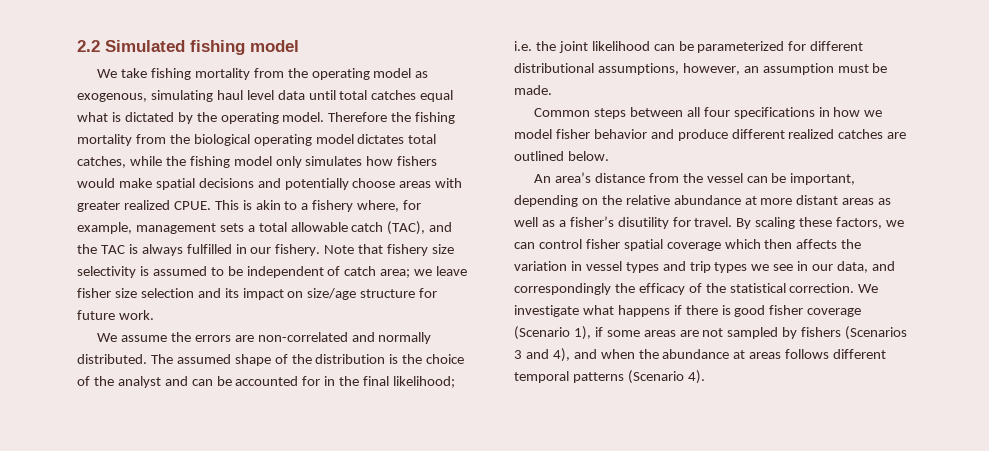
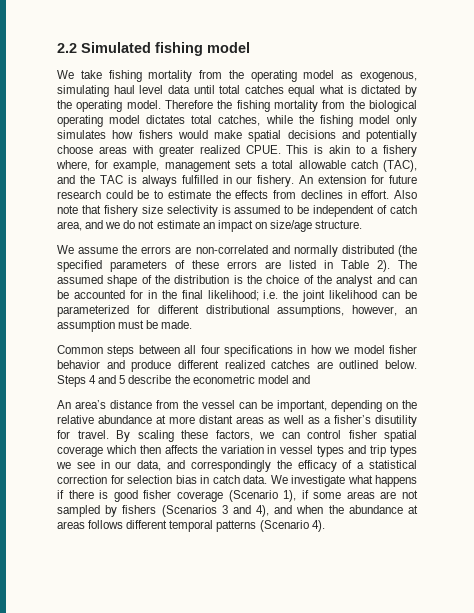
[324,245,355,254] Note -> [299,175,418,184] [57,190,417,199] [57,205,78,214] An extension for future research could be to estimate the effects from declines in effort. Also note
[380,266,468,278] [77,288,438,300] [77,310,154,320] area; we leave fisher size selection and its impact on size/age structure for future work. -> [57,220,363,232] area, and we do not estimate an impact on size/age structure.
[77,354,147,364] distributed. -> [341,245,417,257] [57,260,390,272] distributed (the specified parameters of these errors are listed in Table 2).
(609, 156) none -> [57,375,310,387] Steps 4 and 5 describe the econometric model and
[705,283,855,293] the statistical correction. -> [357,460,417,469] [57,475,267,484] a statistical correction for selection bias in catch data.

